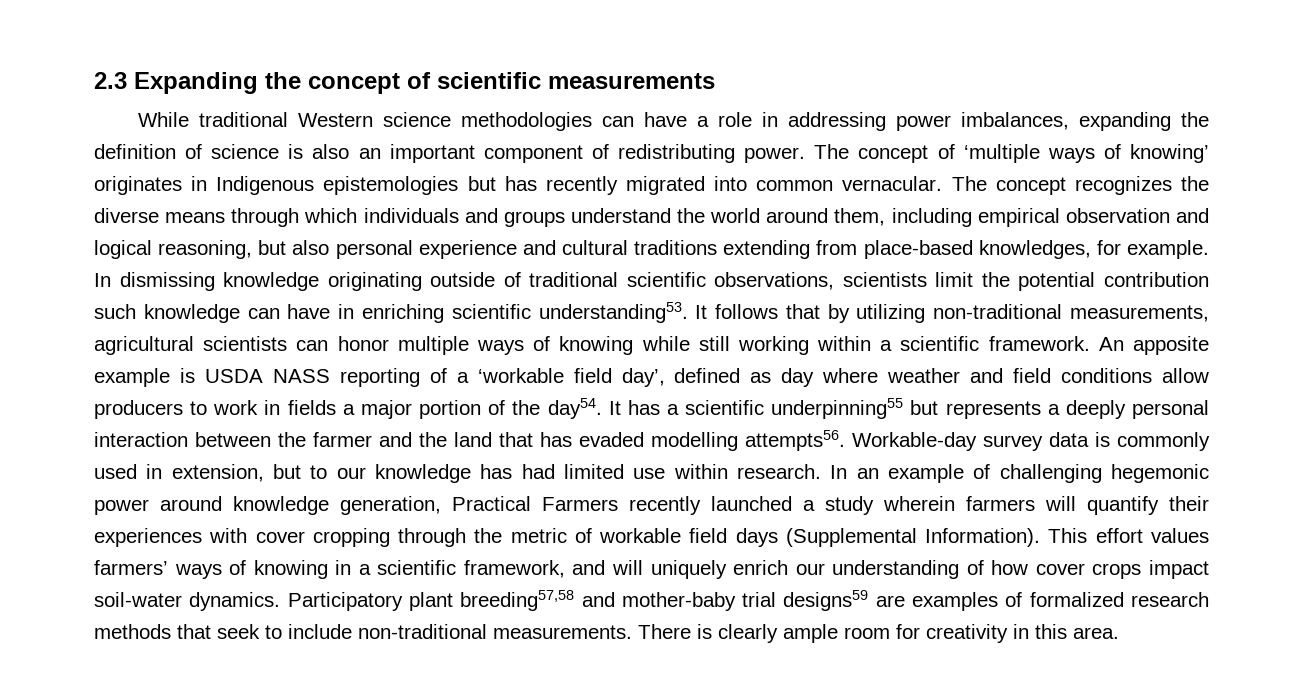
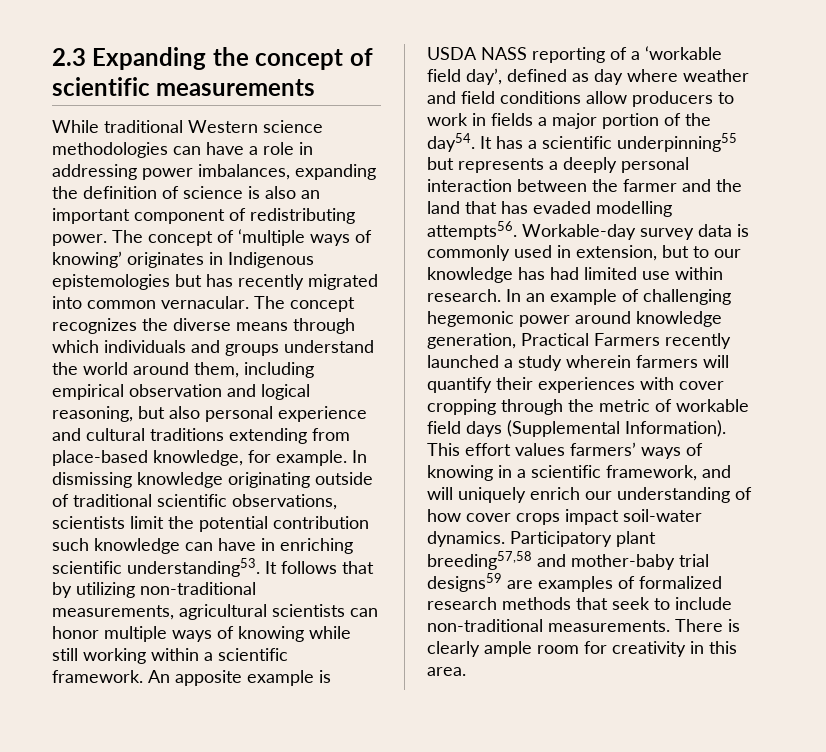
[978,240,1091,259] knowledges, -> [153,450,243,466] knowledge,

